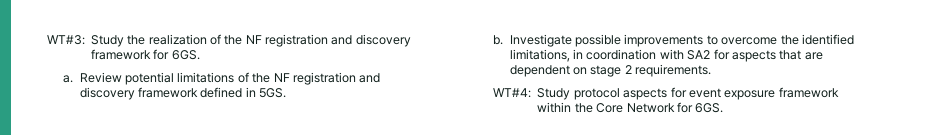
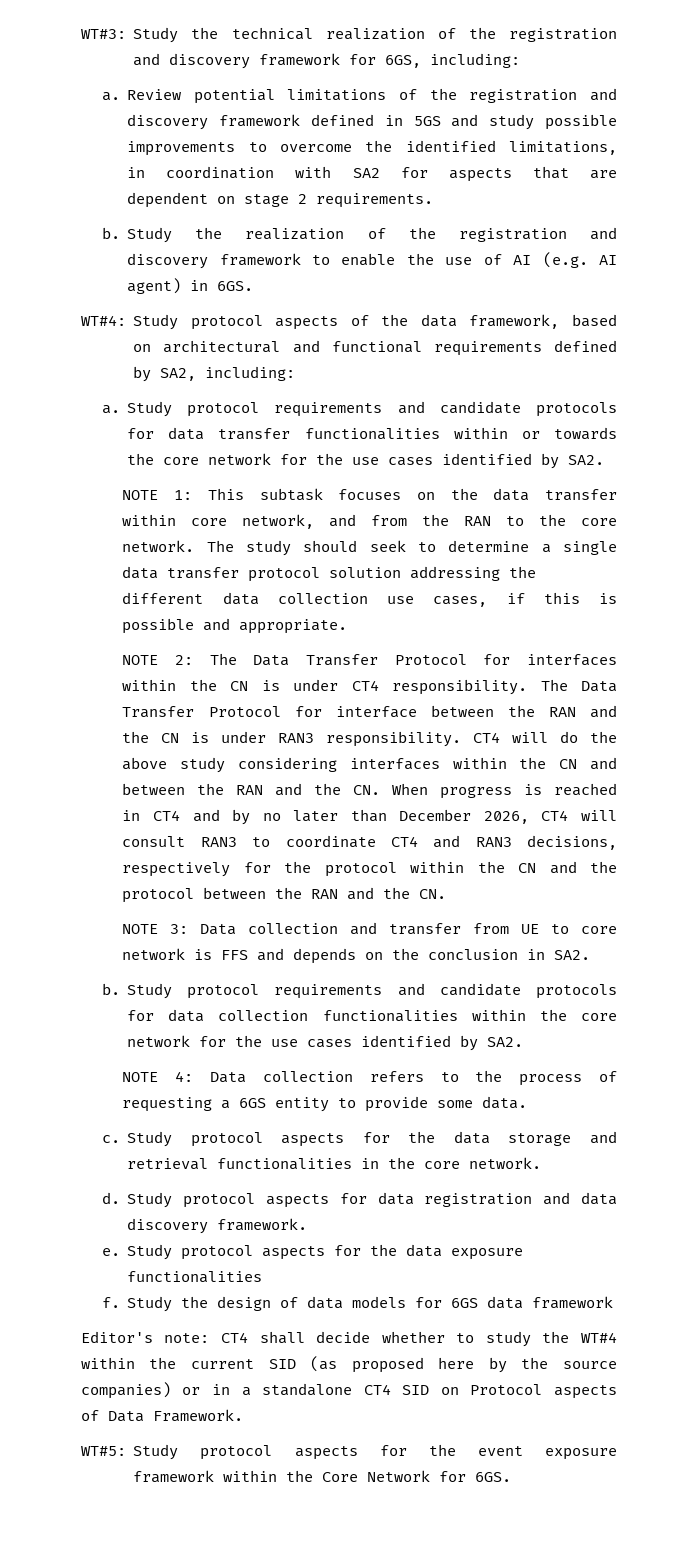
[148,34,262,45] realization of the NF -> [231,27,496,40] technical realization of the
[171,50,200,60] 6GS. -> [385,53,521,68] 6GS, including:
[273,73,290,82] NF -> (457, 94) none
[259,88,287,98] [493,34,572,47] 5GS. // b. Investigate -> [413,114,535,130] 5GS and study
[493,87,687,100] WT#4: Study protocol aspects for -> [101,227,617,243] [127,252,617,269] [127,278,254,294] [80,314,617,330] [133,340,617,356] [133,366,296,382] [101,401,617,417] [127,427,617,440] [127,453,605,469] [122,488,617,501] [122,514,617,529] [122,540,617,556] [122,566,537,582] [122,592,617,607] [122,618,348,634] [122,653,617,666] [122,679,617,695] [122,705,617,718] [122,731,617,747] [122,757,618,773] [122,783,617,799] [122,809,617,825] [122,835,617,850] [122,861,617,877] [122,887,447,903] [122,922,617,935] [122,948,591,964] [101,983,617,999] [127,1009,617,1022] [127,1035,524,1051] [122,1070,617,1086] [122,1096,528,1112] [101,1131,618,1147] [127,1157,542,1170] [101,1192,618,1208] [127,1218,308,1234] [101,1244,524,1260] [127,1271,263,1283] [101,1296,614,1312] [80,1331,617,1347] [80,1356,617,1373] [80,1382,617,1399] [80,1409,243,1422] [80,1444,456,1460] b. Study the realization of the registration and discovery framework to enable the use of AI (e.g. AI agent) in 6GS. // WT#4: Study protocol aspects of the data framework, based on architectural and functional requirements defined by SA2, including: // a. Study protocol requirements and candidate protocols for data transfer functionalities within or towards the core network for the use cases identified by SA2. // NOTE 1: This subtask focuses on the data transfer within core network, and from the RAN to the core network. The study should seek to determine a single data transfer protocol solution addressing the different data collection use cases, if this is possible and appropriate. // NOTE 2: The Data Transfer Protocol for interfaces within the CN is under CT4 responsibility. The Data Transfer Protocol for interface between the RAN and the CN is under RAN3 responsibility. CT4 will do the above study considering interfaces within the CN and between the RAN and the CN. When progress is reached in CT4 and by no later than December 2026, CT4 will consult RAN3 to coordinate CT4 and RAN3 decisions, respectively for the protocol within the CN and the protocol between the RAN and the CN. // NOTE 3: Data collection and transfer from UE to core network is FFS and depends on the conclusion in SA2. // b. Study protocol requirements and candidate protocols for data collection functionalities within the core network for the use cases identified by SA2. // NOTE 4: Data collection refers to the process of requesting a 6GS entity to provide some data. // c. Study protocol aspects for the data storage and retrieval functionalities in the core network. // d. Study protocol aspects for data registration and data discovery framework. // e. Study protocol aspects for the data exposure functionalities // f. Study the design of data models for 6GS data framework // Editor's note: CT4 shall decide whether to study the WT#4 within the current SID (as proposed here by the source companies) or in a standalone CT4 SID on Protocol aspects of Data Framework. // WT#5: Study protocol aspects for the

